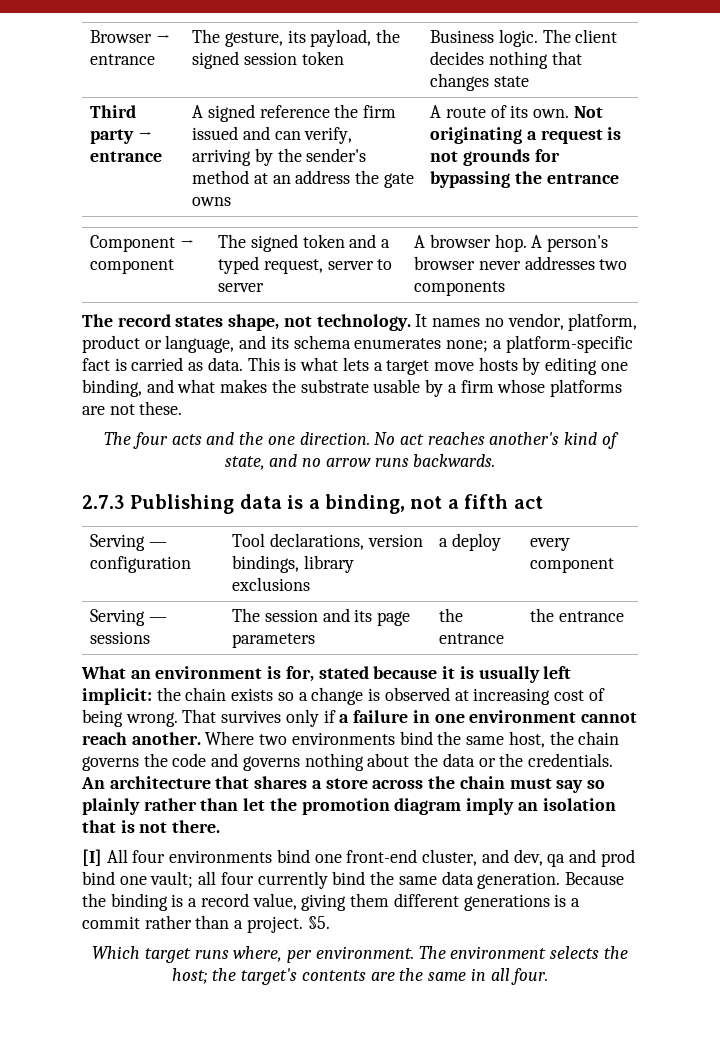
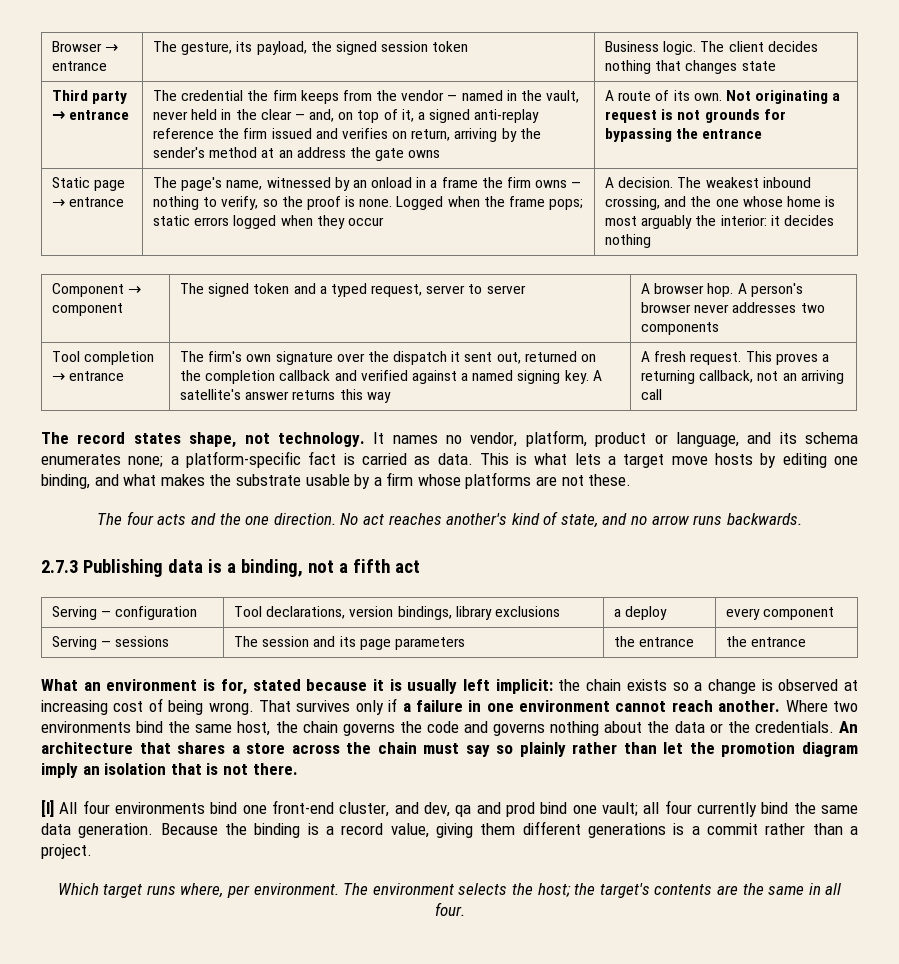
[192,104,255,122] A signed -> [152,90,580,104] [152,109,540,123] The credential the firm keeps from the vendor — named in the vault, never held in the clear — and, on top of it, a signed anti-replay
[274,127,353,144] can verify, -> [341,128,451,141] verifies on return,
(619, 178) none -> [51,177,126,191] [51,197,125,207] [152,177,582,191] [152,196,584,210] [152,215,384,229] [604,177,811,188] [604,196,836,210] [604,215,834,229] [604,234,651,248] // Static page → entrance | The page's name, witnessed by an onload in a frame the firm owns — nothing to verify, so the proof is none. Logged when the frame pops; static errors logged when they occur | A decision. The weakest inbound crossing, and the one whose home is most arguably the interior: it decides nothing
(506, 288) none -> [51,351,155,365] [51,371,125,381] [179,351,597,365] [179,370,602,384] [179,389,391,403] [640,351,829,365] [640,370,844,384] [640,389,662,400] // Tool completion → entrance | The firm's own signature over the dispatch it sent out, returned on the completion callback and verified against a named signing key. A satellite's answer returns this way | A fresh request. This proves a returning callback, not an arriving call
[307,916,330,929] §5. -> (92, 851) none

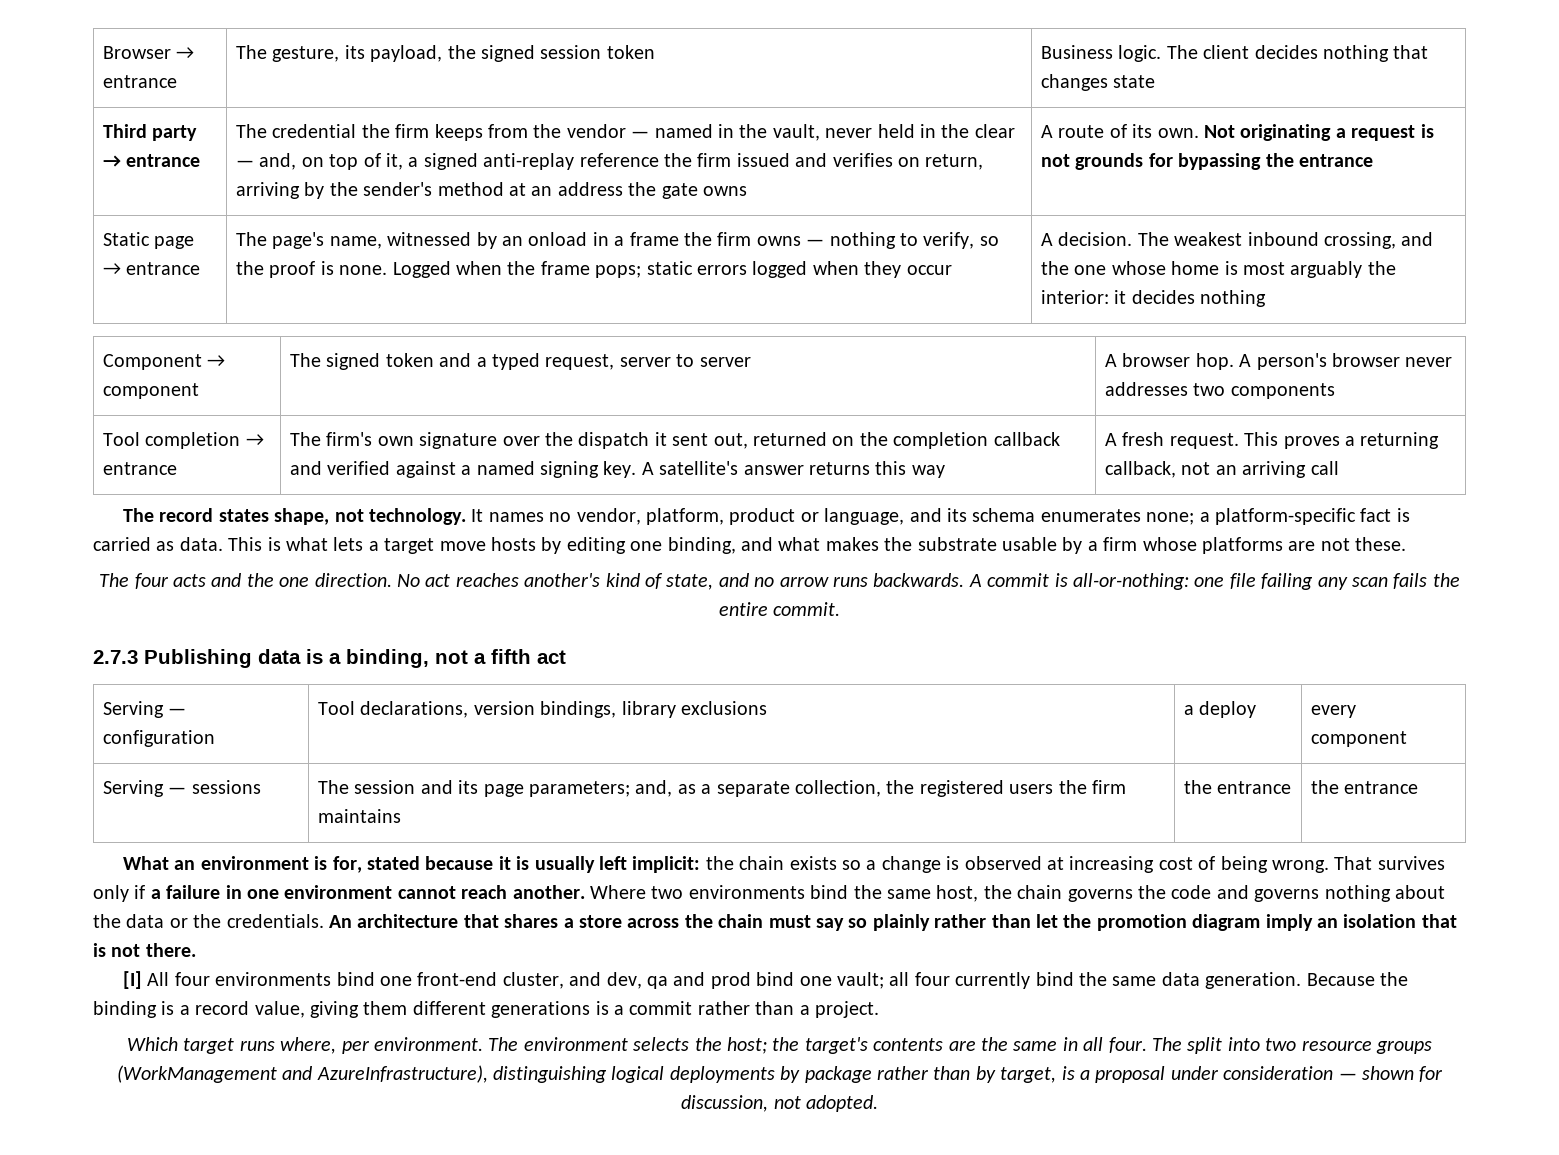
(802, 519) none -> [968,573,1460,590] [718,602,841,616] A commit is all-or-nothing: one file failing any scan fails the entire commit.
[394,637,465,650] parameters -> [528,780,1126,797] [317,809,401,823] parameters; and, as a separate collection, the registered users the firm maintains
(465, 909) none -> [1151,1037,1433,1054] [116,1065,1444,1083] [681,1095,878,1112] The split into two resource groups (WorkManagement and AzureInfrastructure), distinguishing logical deployments by package rather than by target, is a proposal under consideration — shown for discussion, not adopted.

